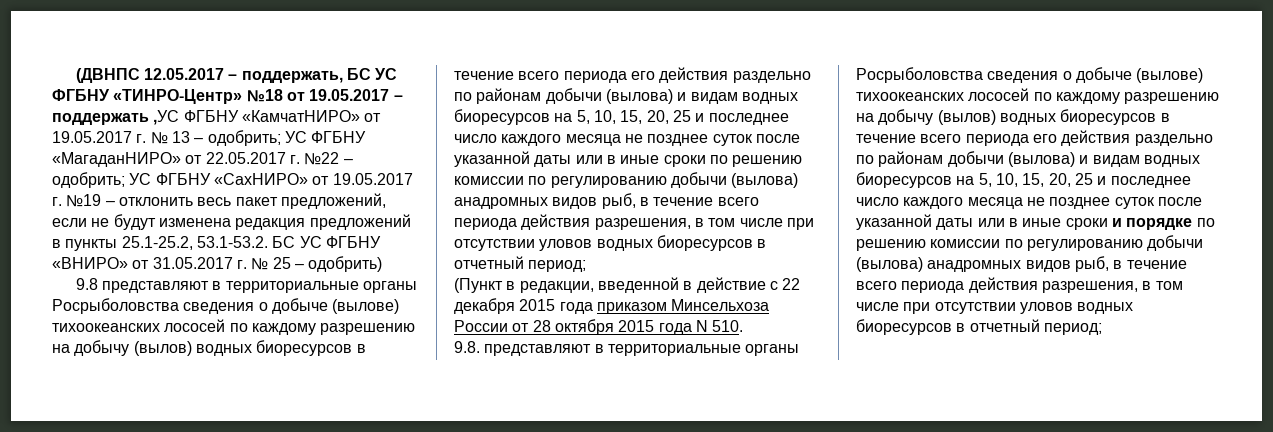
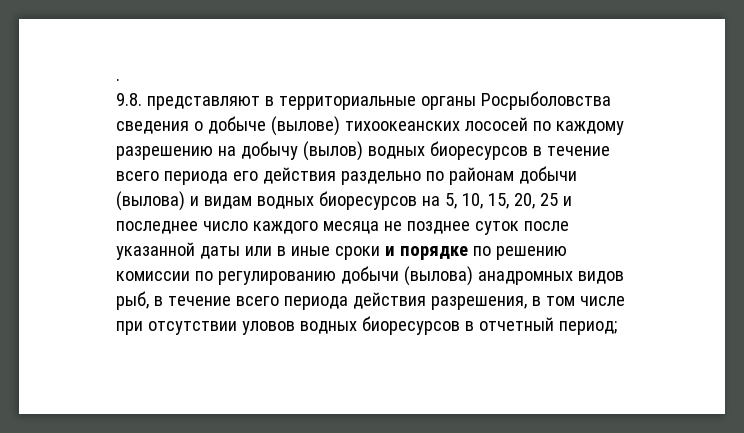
[75,68,398,83] [52,89,403,104] [52,110,382,125] [52,130,367,146] [52,152,353,167] [52,172,413,188] [52,193,386,209] [52,214,411,230] [52,236,381,251] [52,256,383,272] [75,278,417,293] [52,298,400,314] [52,319,416,335] [52,340,366,356] [454,67,811,83] [454,88,798,104] [454,109,789,125] [454,134,800,146] [454,151,803,167] [454,172,799,188] [454,193,759,209] [454,214,814,230] [454,235,767,251] [454,256,587,272] [454,277,801,293] [454,298,770,314] [454,319,744,335] (ДВНПС 12.05.2017 – поддержать, БС УС ФГБНУ «ТИНРО-Центр» №18 от 19.05.2017 – поддержать ,УС ФГБНУ «КамчатНИРО» от 19.05.2017 г. № 13 – одобрить; УС ФГБНУ «МагаданНИРО» от 22.05.2017 г. №22 – одобрить; УС ФГБНУ «СахНИРО» от 19.05.2017 г. №19 – отклонить весь пакет предложений, если не будут изменена редакция предложений в пункты 25.1-25.2, 53.1-53.2. БС УС ФГБНУ «ВНИРО» от 31.05.2017 г. № 25 – одобрить) // 9.8 представляют в территориальные органы Росрыболовства сведения о добыче (вылове) тихоокеанских лососей по каждому разрешению на добычу (вылов) водных биоресурсов в течение всего периода его действия раздельно по районам добычи (вылова) и видам водных биоресурсов на 5, 10, 15, 20, 25 и последнее число каждого месяца не позднее суток после указанной даты или в иные сроки по решению комиссии по регулированию добычи (вылова) анадромных видов рыб, в течение всего периода действия разрешения, в том числе при отсутствии уловов водных биоресурсов в отчетный период; // (Пункт в редакции, введенной в действие с 22 декабря 2015 года приказом Минсельхоза России от 28 октября 2015 года N 510. -> [116,78,120,81] .

